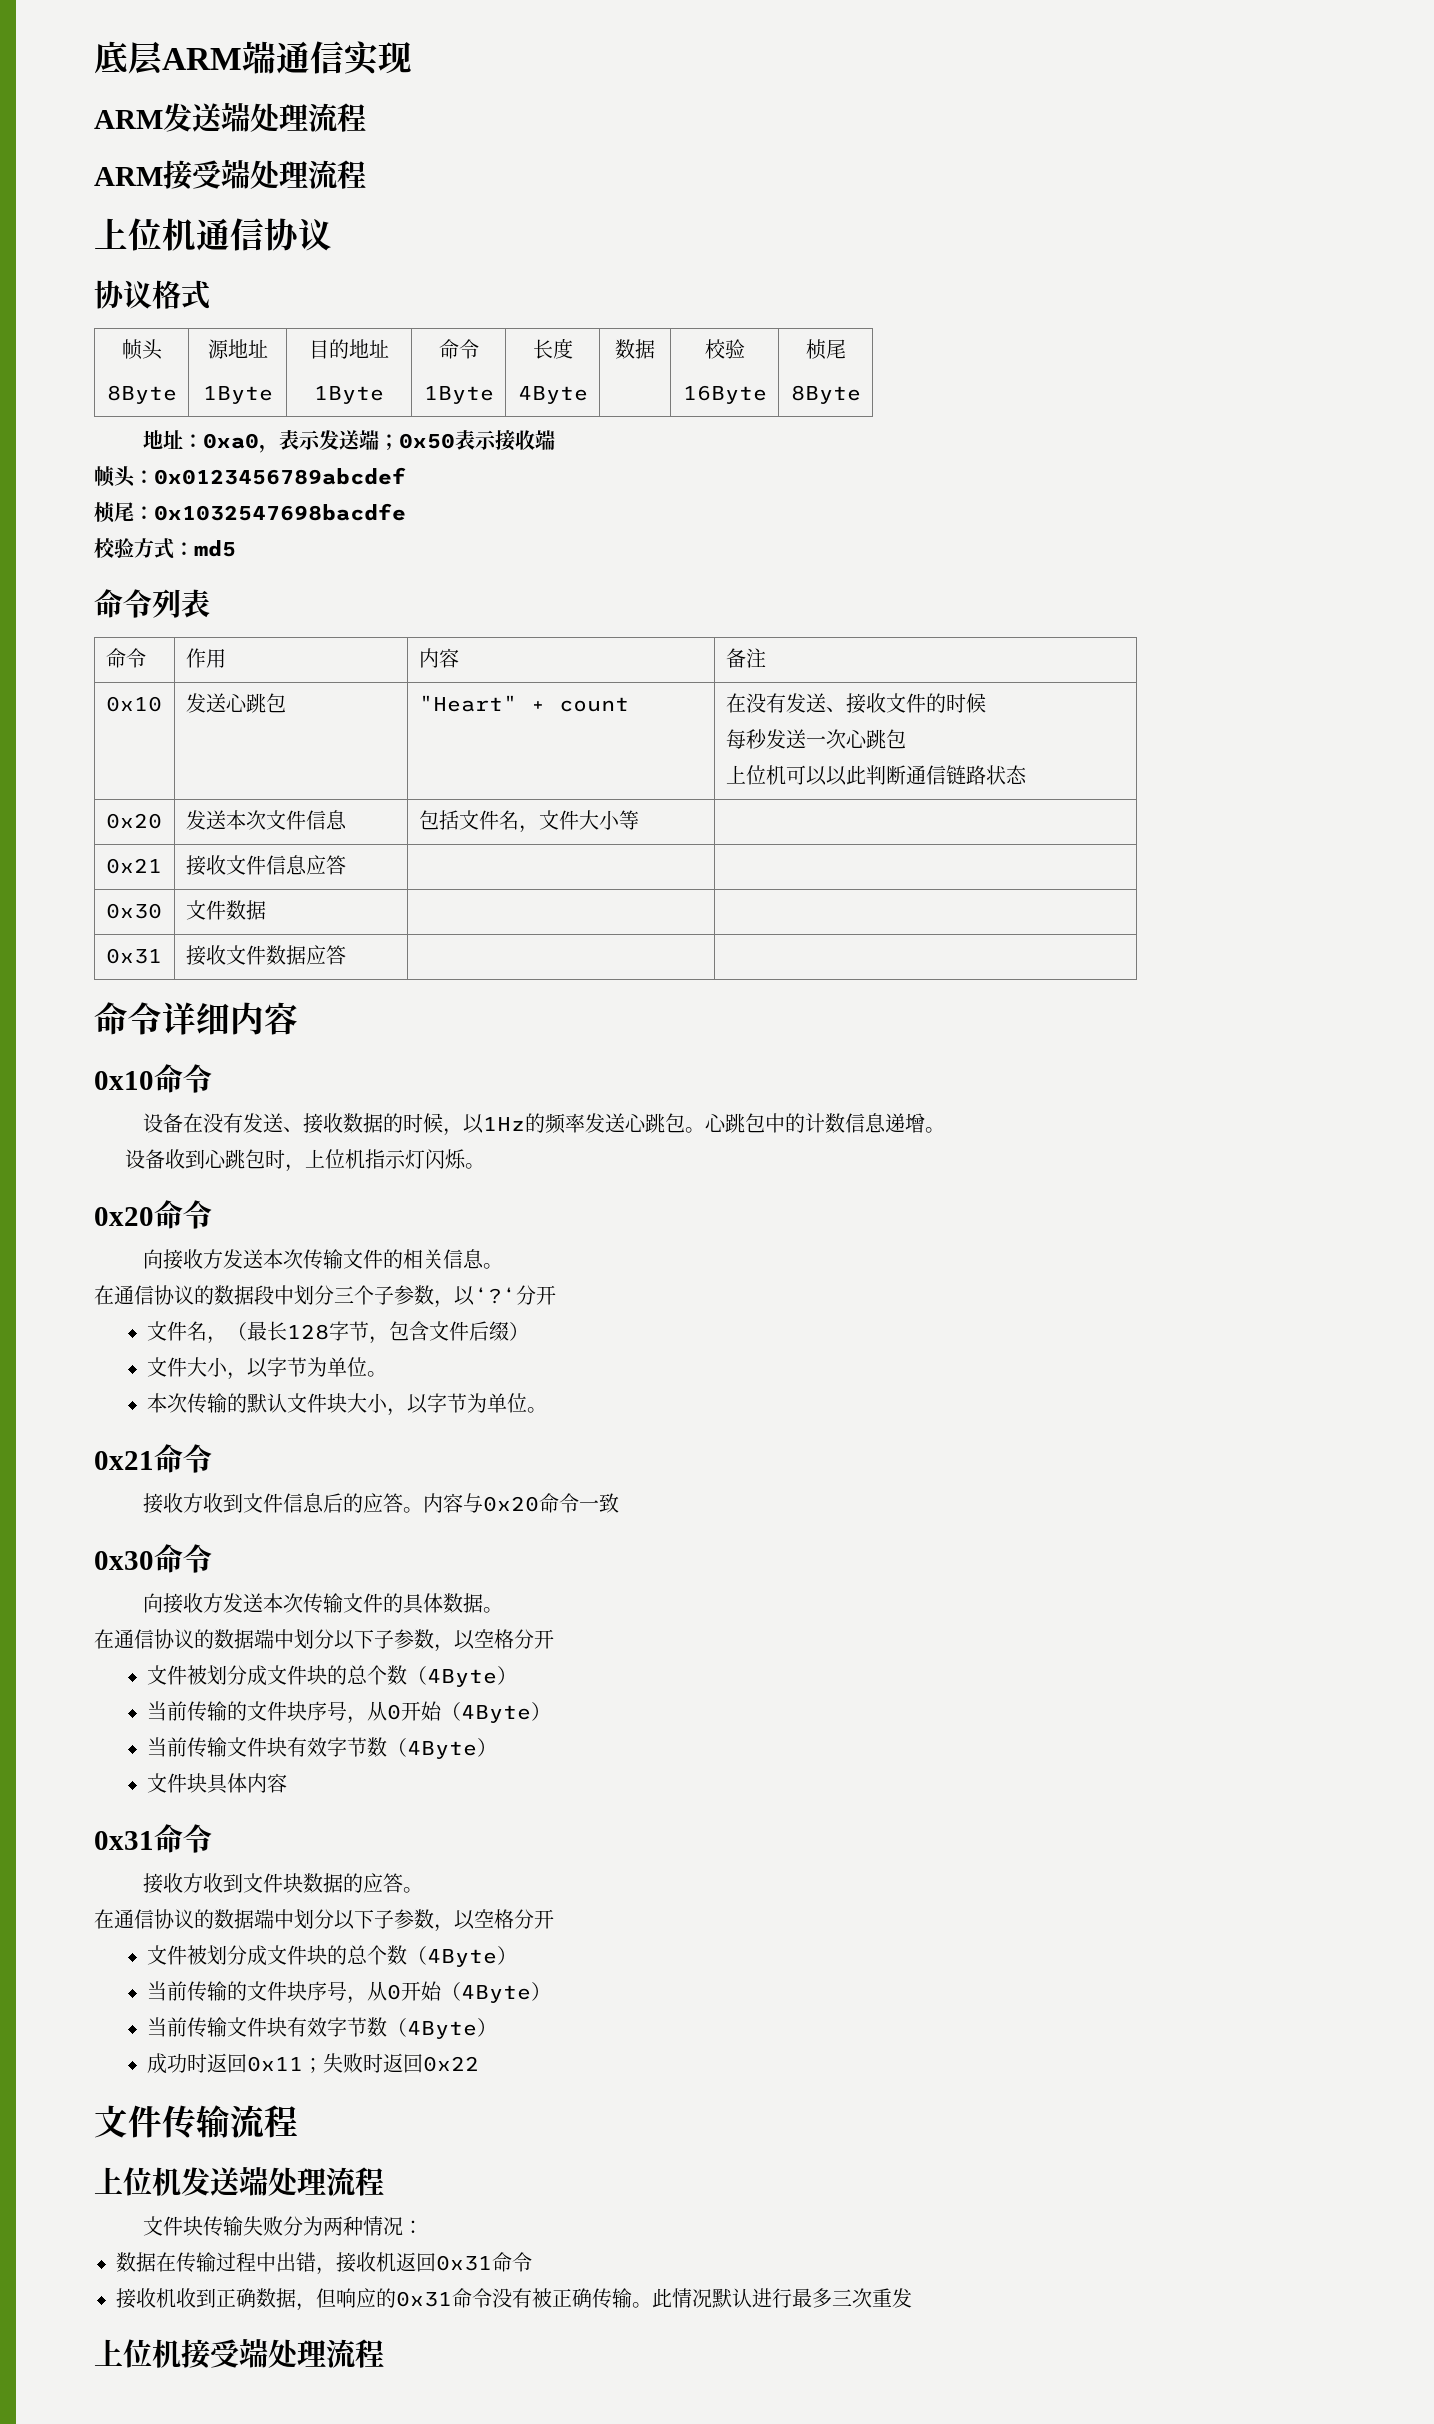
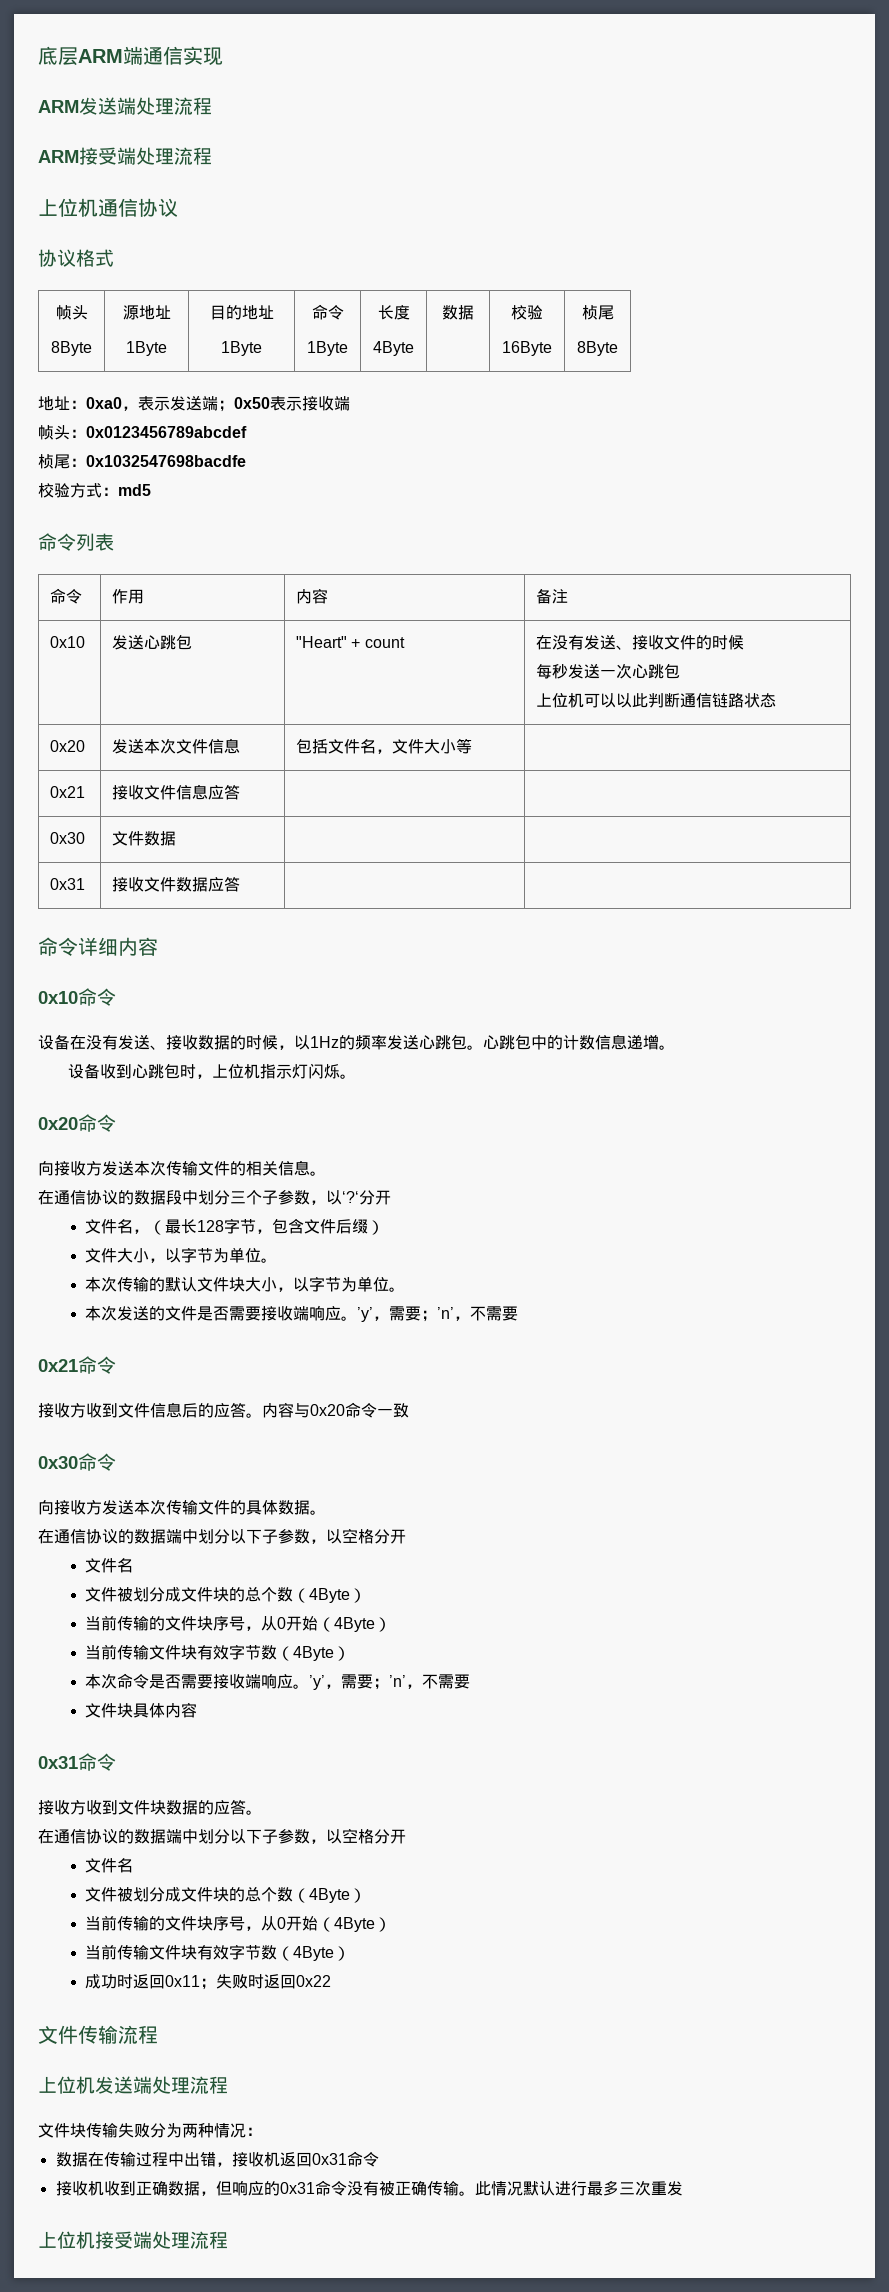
(547, 1410) none -> [85,1305,519,1322] // 本次发送的文件是否需要接收端响应。’y’，需要；’n’，不需要
(554, 1639) none -> [85,1558,134,1573] // 文件名
(497, 1747) none -> [85,1673,471,1690] // 本次命令是否需要接收端响应。’y’，需要；’n’，不需要
(554, 1919) none -> [85,1858,134,1873] // 文件名

